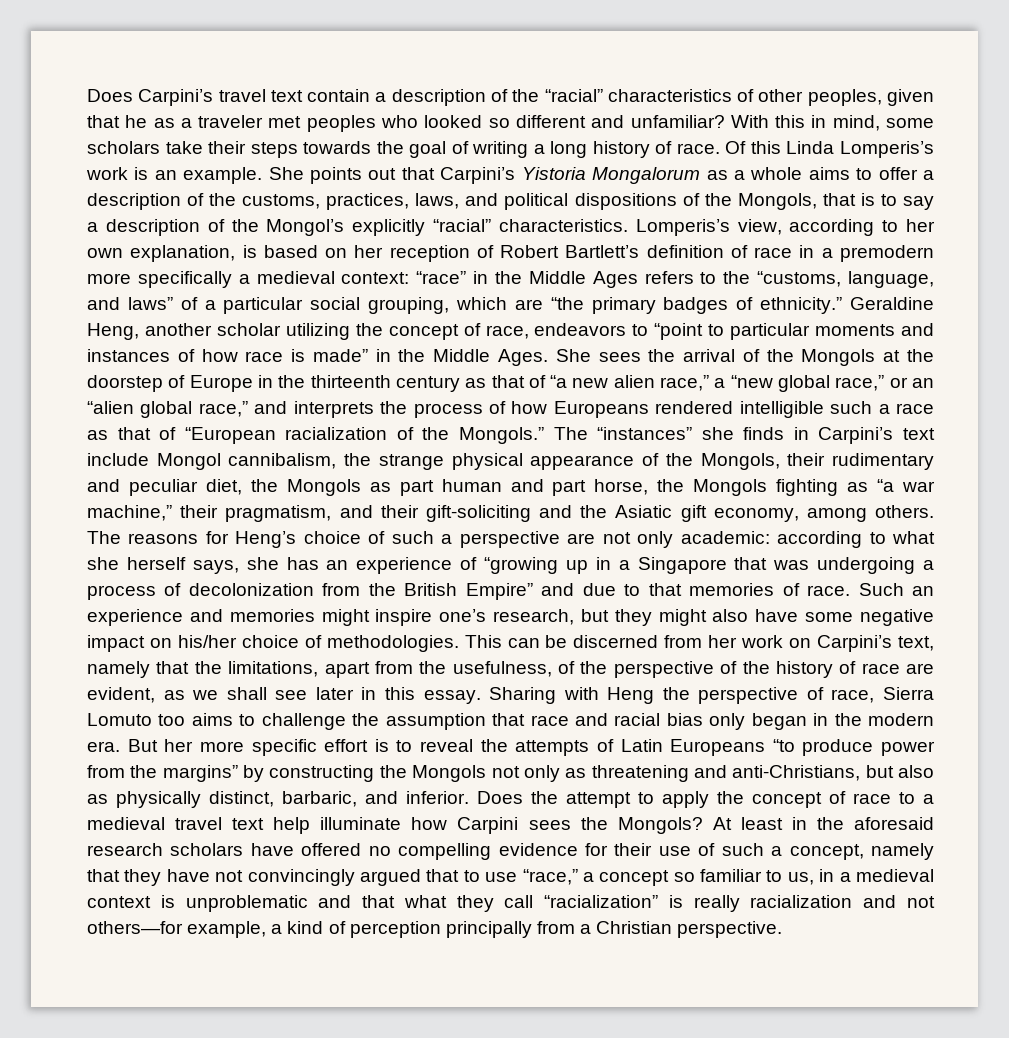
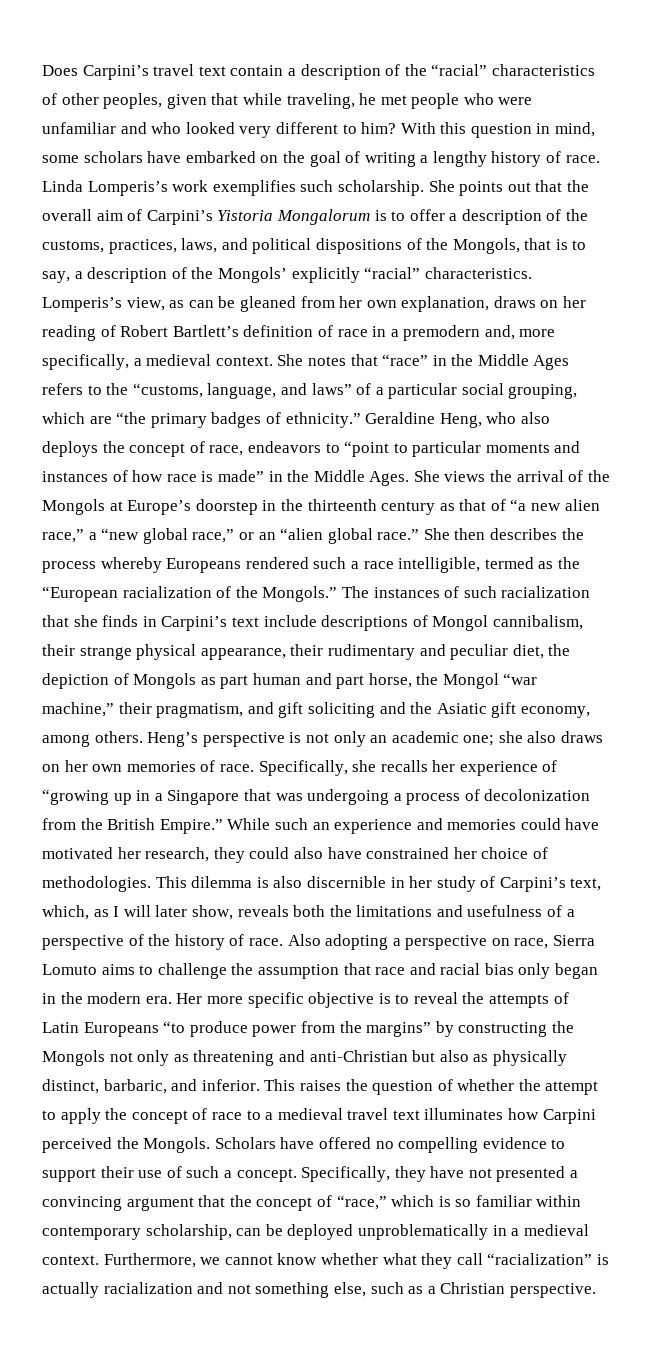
[125,115,725,132] he as a traveler met peoples who looked so different and unfamiliar? -> [242,93,533,109] [42,122,397,138] while traveling, he met people who were unfamiliar and who looked very different to him?
(806, 121) none -> [470,123,532,138] question
[165,141,372,158] take their steps towards -> [147,151,279,163] have embarked on
[550,141,781,158] long history of race. Of this -> [432,151,600,167] lengthy history of race.
[134,167,263,184] is an example. -> [212,180,424,196] exemplifies such scholarship.
[440,167,850,184] Carpini’s Yistoria Mongalorum as a whole aims -> [566,180,589,192] [42,209,387,225] the overall aim of Carpini’s Yistoria Mongalorum is
[903,196,935,210] [87,219,345,236] say a description of the Mongol’s -> [42,267,287,283] say, a description of the Mongols’
[789,219,899,236] according to -> [169,296,335,312] as can be gleaned from
[242,245,470,262] is based on her reception -> [493,296,587,308] [42,325,96,341] draws on her reading
[87,271,410,288] more specifically a medieval context: -> [484,325,556,340] [42,354,378,370] and, more specifically, a medieval context. She notes that
[144,323,350,340] another scholar utilizing -> [486,412,550,424] [42,441,98,457] who also deploys
[598,352,641,362] sees -> [444,471,486,482] views
[907,349,935,362] [87,375,253,392] the doorstep of Europe -> [127,499,258,515] Europe’s doorstep
[198,401,548,418] race,” and interprets the process of how -> [377,528,584,540] [42,557,162,573] race.” She then describes the process whereby
[739,401,824,418] intelligible -> (309, 563) none
[87,427,177,440] as that of -> [398,557,580,573] intelligible, termed as the
[597,427,693,440] “instances” -> [373,586,591,598] [42,615,69,627] instances of such racialization that
(149, 459) none -> [321,615,428,631] descriptions of
[344,453,372,466] the -> [42,644,75,656] their
[530,453,780,470] appearance of the Mongols, -> [200,648,286,660] appearance,
(278, 485) none -> [42,673,129,689] depiction of
[693,479,935,496] Mongols fighting as “a war -> [442,673,538,689] Mongol “war
[380,505,531,522] their gift-soliciting -> [278,702,375,718] gift soliciting
[87,531,935,548] [87,557,349,574] The reasons for Heng’s choice of such a perspective are not only academic: according to what she herself says, she has an -> [147,731,604,747] [42,760,456,776] Heng’s perspective is not only an academic one; she also draws on her own memories of race. Specifically, she recalls her
[465,583,934,600] [87,609,934,626] [87,635,934,652] [87,661,608,678] Empire” and due to that memories of race. Such an experience and memories might inspire one’s research, but they might also have some negative impact on his/her choice of methodologies. This can be discerned from her work on Carpini’s text, namely that the limitations, apart from the usefulness, of the -> [159,818,600,834] [42,847,548,863] [42,876,602,892] [42,905,575,920] Empire.” While such an experience and memories could have motivated her research, they could also have constrained her choice of methodologies. This dilemma is also discernible in her study of Carpini’s text, which, as I will later show, reveals both the limitations and usefulness of a
[861,663,934,674] [87,687,824,704] race are evident, as we shall see later in this essay. Sharing with Heng the perspective of -> [248,934,510,950] race. Also adopting a perspective on
[158,714,186,726] too -> (97, 969) none
[127,739,194,752] But her -> [176,993,203,1004] Her
[324,739,369,752] effort -> [308,992,375,1008] objective
[732,765,861,781] anti-Christians, -> [309,1050,408,1062] anti-Christian
[477,791,523,804] Does -> [264,1079,515,1095] This raises the question of whether
[273,817,934,834] [87,843,244,856] help illuminate how Carpini sees the Mongols? At least in the aforesaid research scholars -> [424,1108,596,1124] [42,1137,276,1153] illuminates how Carpini perceived the Mongols. Scholars
[585,843,609,856] for -> [551,1139,566,1149] [42,1168,96,1182] to support
[789,843,935,860] [87,869,935,886] [87,895,396,912] concept, namely that they have not convincingly argued that to use “race,” a concept so familiar to us, in a medieval context is unproblematic and that -> [236,1166,579,1182] [42,1195,582,1211] [42,1224,589,1240] [42,1253,378,1268] concept. Specifically, they have not presented a convincing argument that the concept of “race,” which is so familiar within contemporary scholarship, can be deployed unproblematically in a medieval context. Furthermore, we cannot know whether
[693,895,740,912] really -> [42,1282,99,1298] actually
[87,921,575,938] others—for example, a kind of perception principally from -> [255,1282,424,1298] something else, such as

